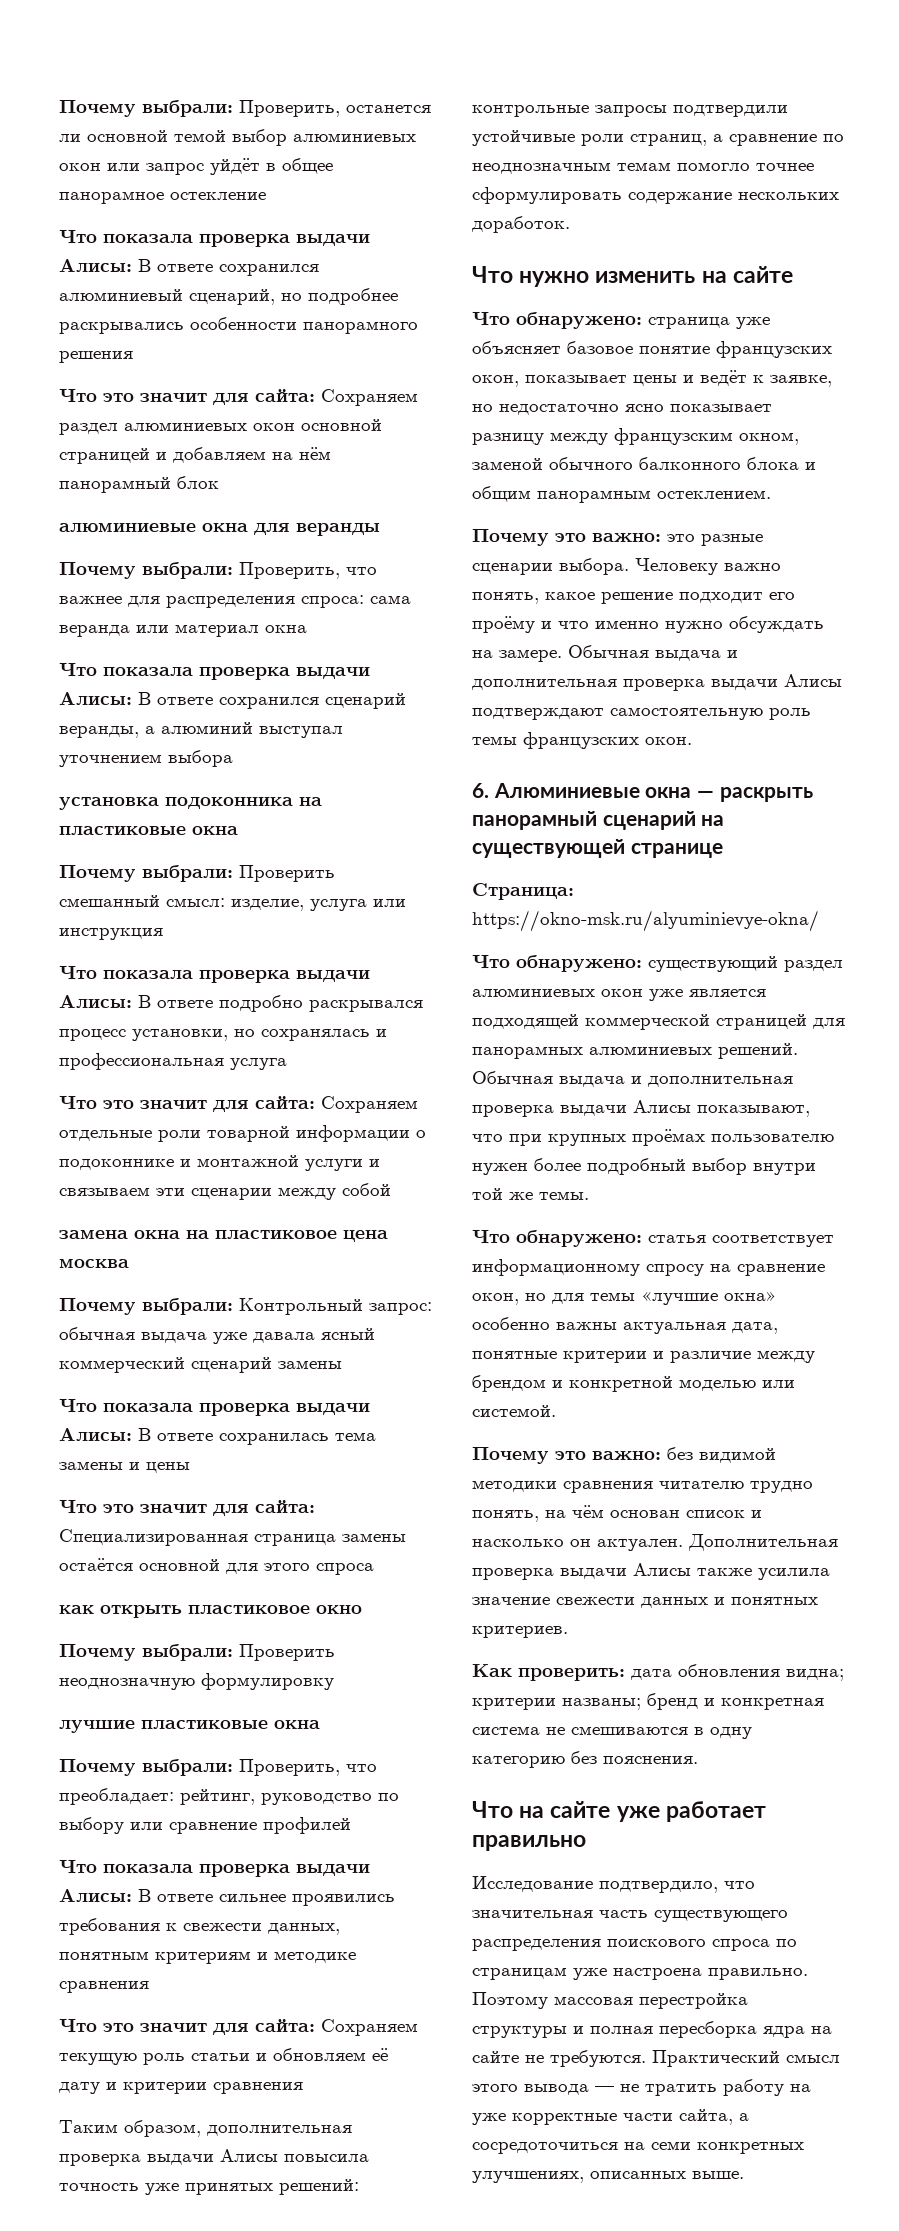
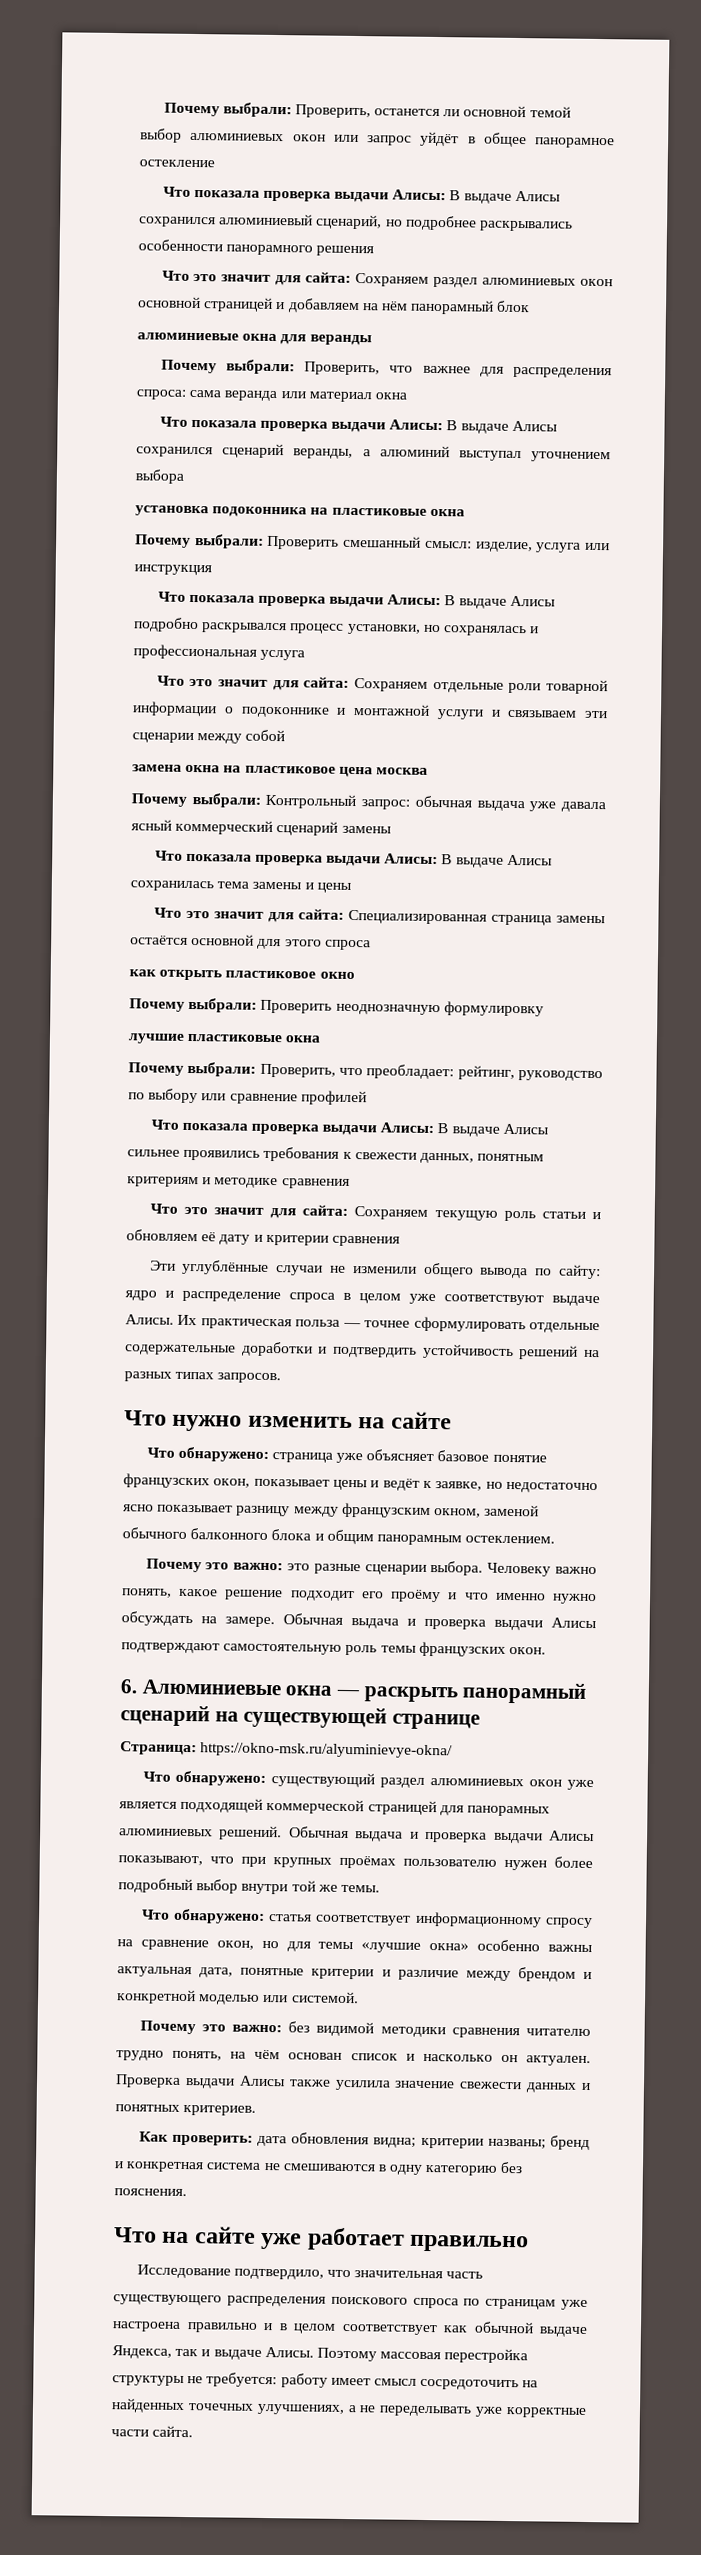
[157,264,213,272] ответе -> [463,190,561,204] выдаче Алисы
[157,697,213,705] ответе -> [460,420,558,434] выдаче Алисы
[157,1000,213,1008] ответе -> [458,595,556,609] выдаче Алисы
[157,1433,213,1441] ответе -> [455,854,553,868] выдаче Алисы
[157,1894,213,1902] ответе -> [451,1123,549,1137] выдаче Алисы
[59,2120,352,2137] [59,2149,369,2166] [59,2179,359,2195] [472,105,788,117] [472,130,844,146] [472,162,814,174] [472,187,839,204] [472,216,570,233] Таким образом, дополнительная проверка выдачи Алисы повысила точность уже принятых решений: контрольные запросы подтвердили устойчивые роли страниц, а сравнение по неоднозначным темам помогло точнее сформулировать содержание нескольких доработок. -> [149,1259,601,1280] [125,1290,600,1307] [125,1314,600,1334] [125,1341,600,1360] [124,1371,282,1384] Эти углублённые случаи не изменили общего вывода по сайту: ядро и распределение спроса в целом уже соответствуют выдаче Алисы. Их практическая польза — точнее сформулировать отдельные содержательные доработки и подтвердить устойчивость решений на разных типах запросов.
[472,679,617,690] дополнительная -> (416, 1622) none
[648,1076,793,1087] дополнительная -> (419, 1835) none
[688,1534,838,1551] [472,1568,554,1580] Дополнительная проверка -> [115,2074,181,2088] Проверка
[708,1968,808,1980] [472,1992,748,2009] [472,2021,832,2038] [472,2050,840,2067] [472,2079,811,2096] [472,2109,749,2125] [472,2141,804,2154] [472,2171,744,2183] правильно. Поэтому массовая перестройка структуры и полная пересборка ядра на сайте не требуются. Практический смысл этого вывода — не тратить работу на уже корректные части сайта, а сосредоточиться на семи конкретных улучшениях, описанных выше. -> [186,2321,588,2338] [112,2345,529,2364] [112,2372,539,2391] [111,2398,587,2419] [111,2425,194,2438] правильно и в целом соответствует как обычной выдаче Яндекса, так и выдаче Алисы. Поэтому массовая перестройка структуры не требуется: работу имеет смысл сосредоточить на найденных точечных улучшениях, а не переделывать уже корректные части сайта.

